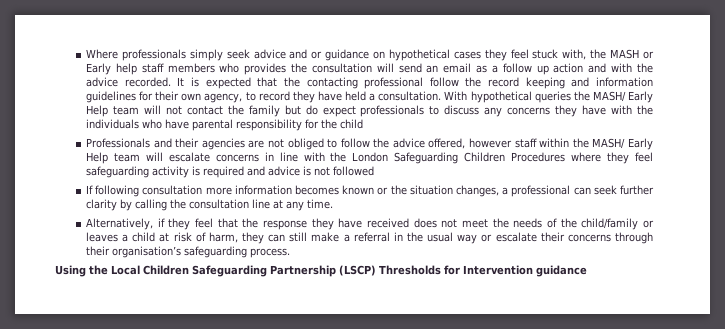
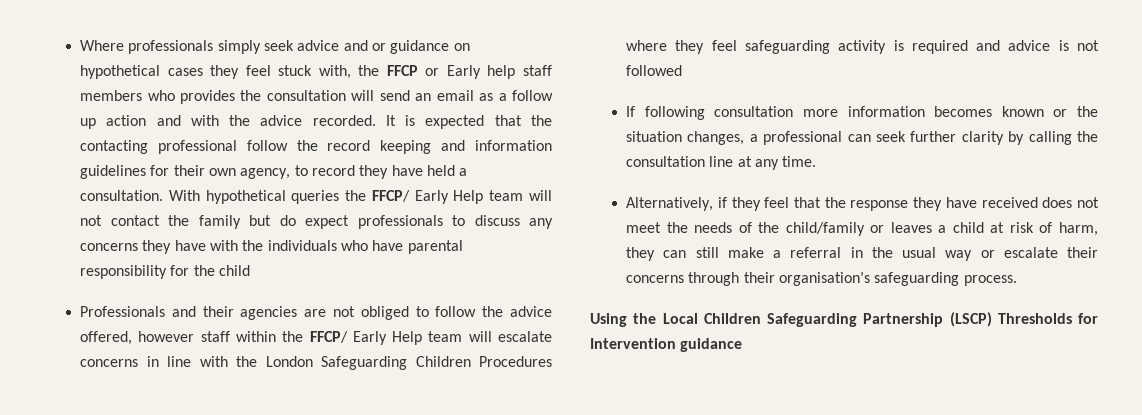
[610,49,640,59] MASH -> [386,65,418,76] FFCP
[592,91,626,102] MASH/ -> [371,190,410,202] FFCP/
[592,138,626,149] MASH/ -> [309,331,348,343] FFCP/

